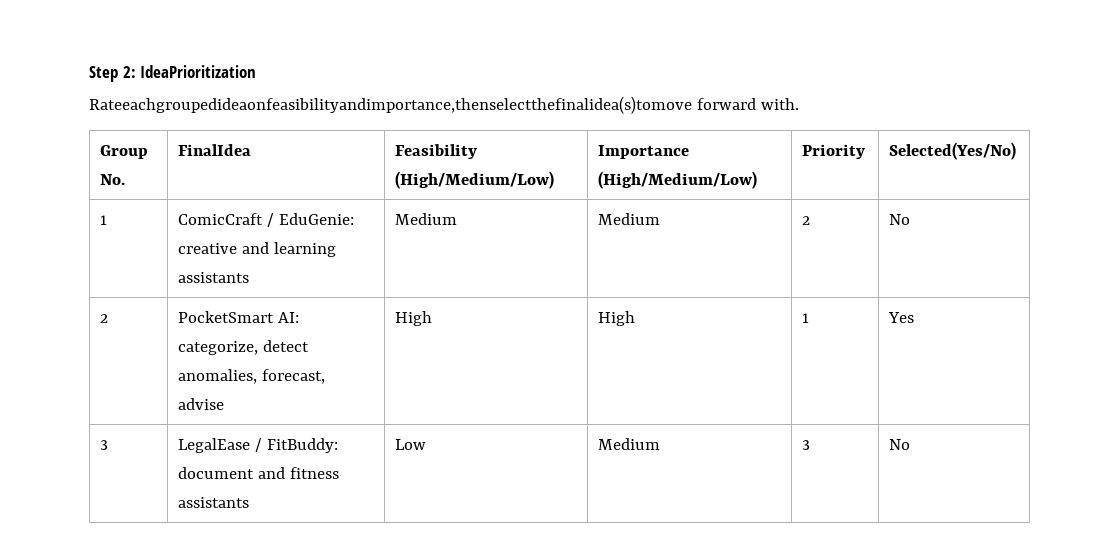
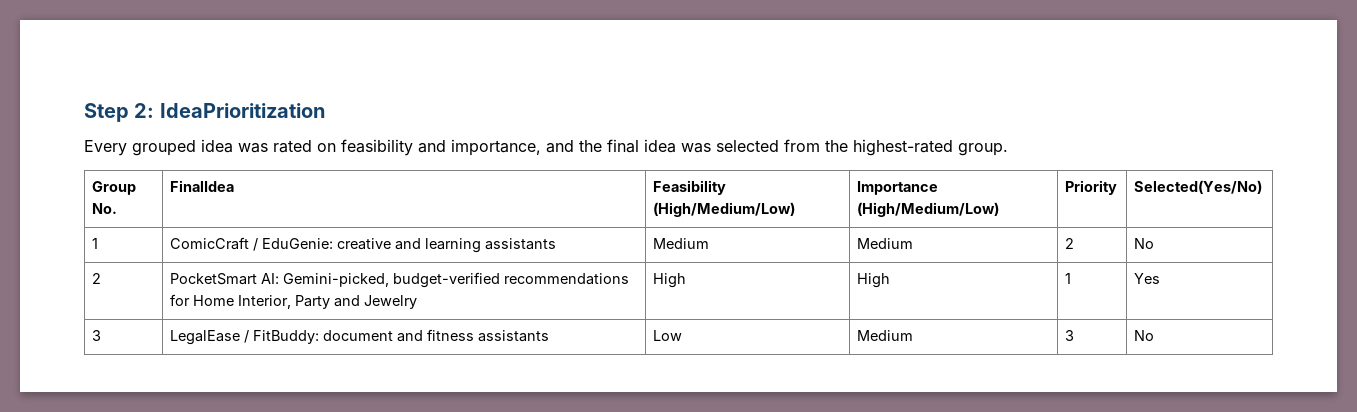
[89,96,799,114] Rateeachgroupedideaonfeasibilityandimportance,thenselectthefinalidea(s)tomove forward with. -> [84,139,1008,156] Every grouped idea was rated on feasibility and importance, and the final idea was selected from the highest-rated group.
[178,340,310,355] [178,369,326,384] [178,398,225,410] categorize, detect anomalies, forecast, advise -> [283,272,630,288] [170,294,418,309] Gemini-picked, budget-verified recommendations for Home Interior, Party and Jewelry

